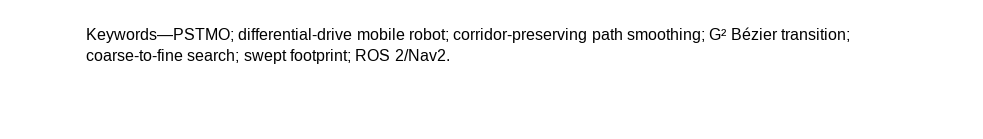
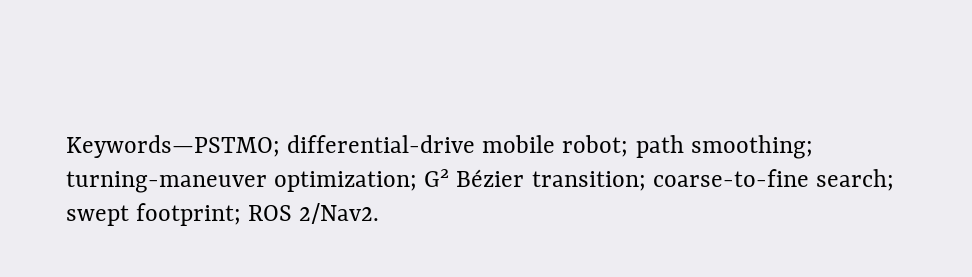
[453,28,588,43] corridor-preserving -> (629, 146) none
(705, 35) none -> [66,171,418,193] turning-maneuver optimization;

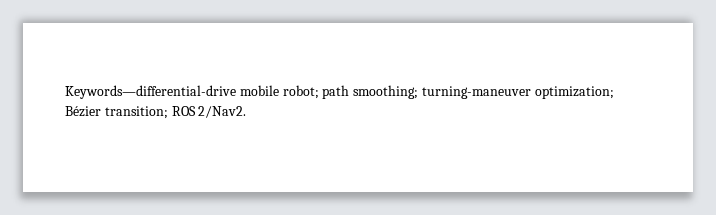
[66,135,476,158] Keywords—PSTMO; differential-drive -> [65,85,236,99] Keywords—differential-drive
[424,169,450,187] G² -> (614, 92) none
[652,169,894,191] [66,203,242,226] coarse-to-fine search; swept footprint; -> (168, 112) none

